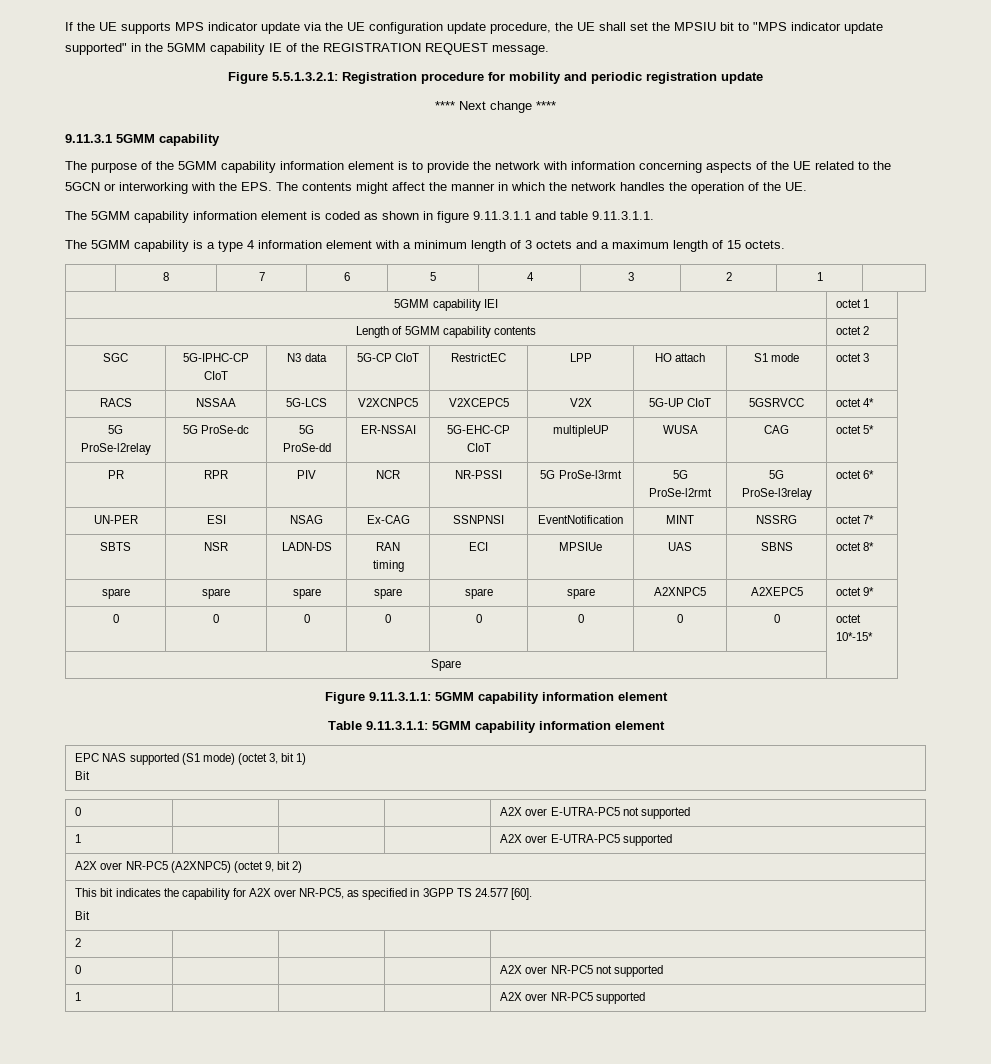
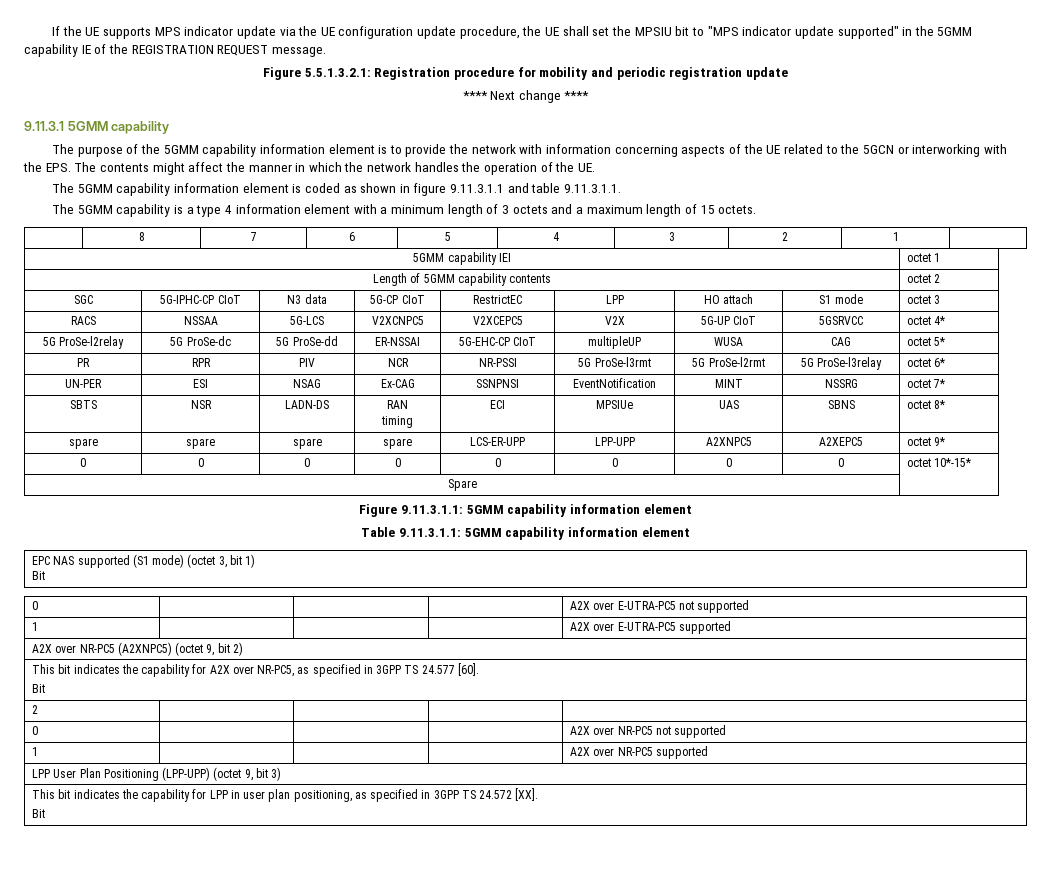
[464,588,493,599] [566,588,595,599] spare | spare -> [470,437,525,446] [594,437,635,446] LCS-ER-UPP | LPP-UPP
(645, 998) none -> [32,767,282,781] [32,788,539,802] [32,809,46,818] // LPP User Plan Positioning (LPP-UPP) (octet 9, bit 3) // This bit indicates the capability for LPP in user plan positioning, as specified in 3GPP TS 24.572 [XX]. // Bit

